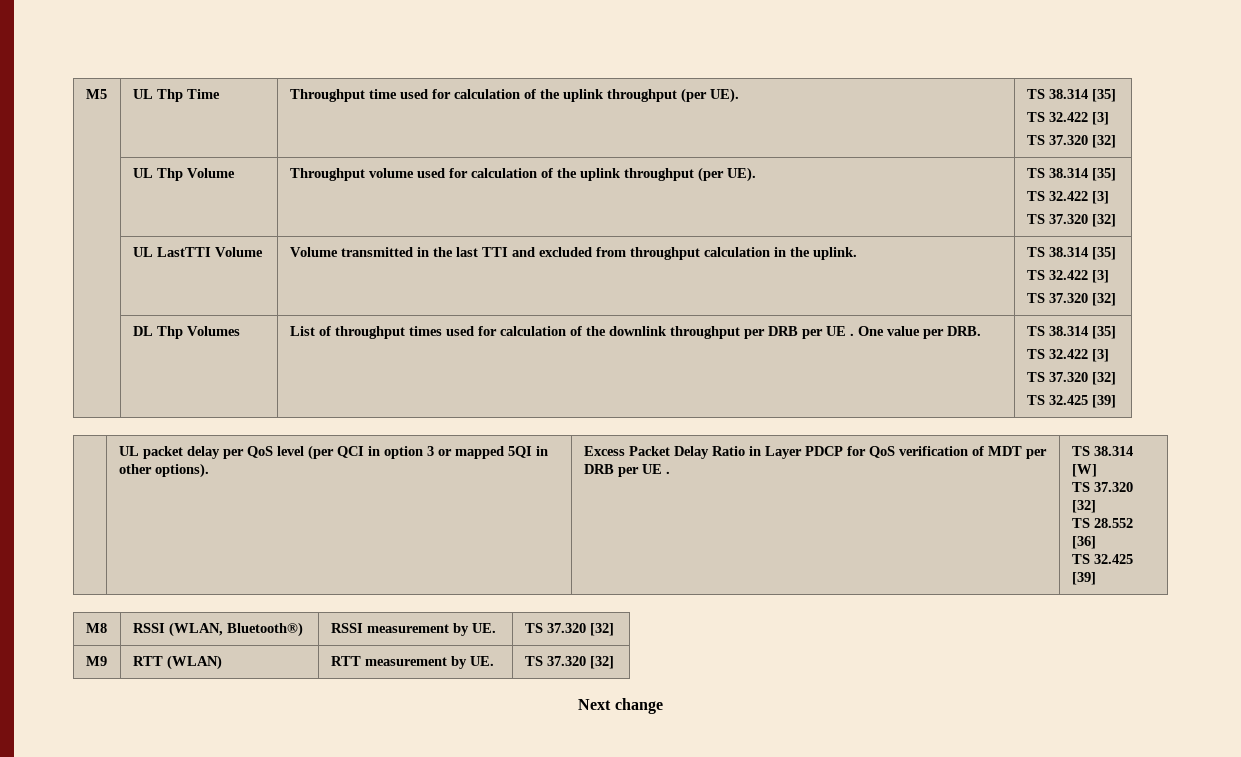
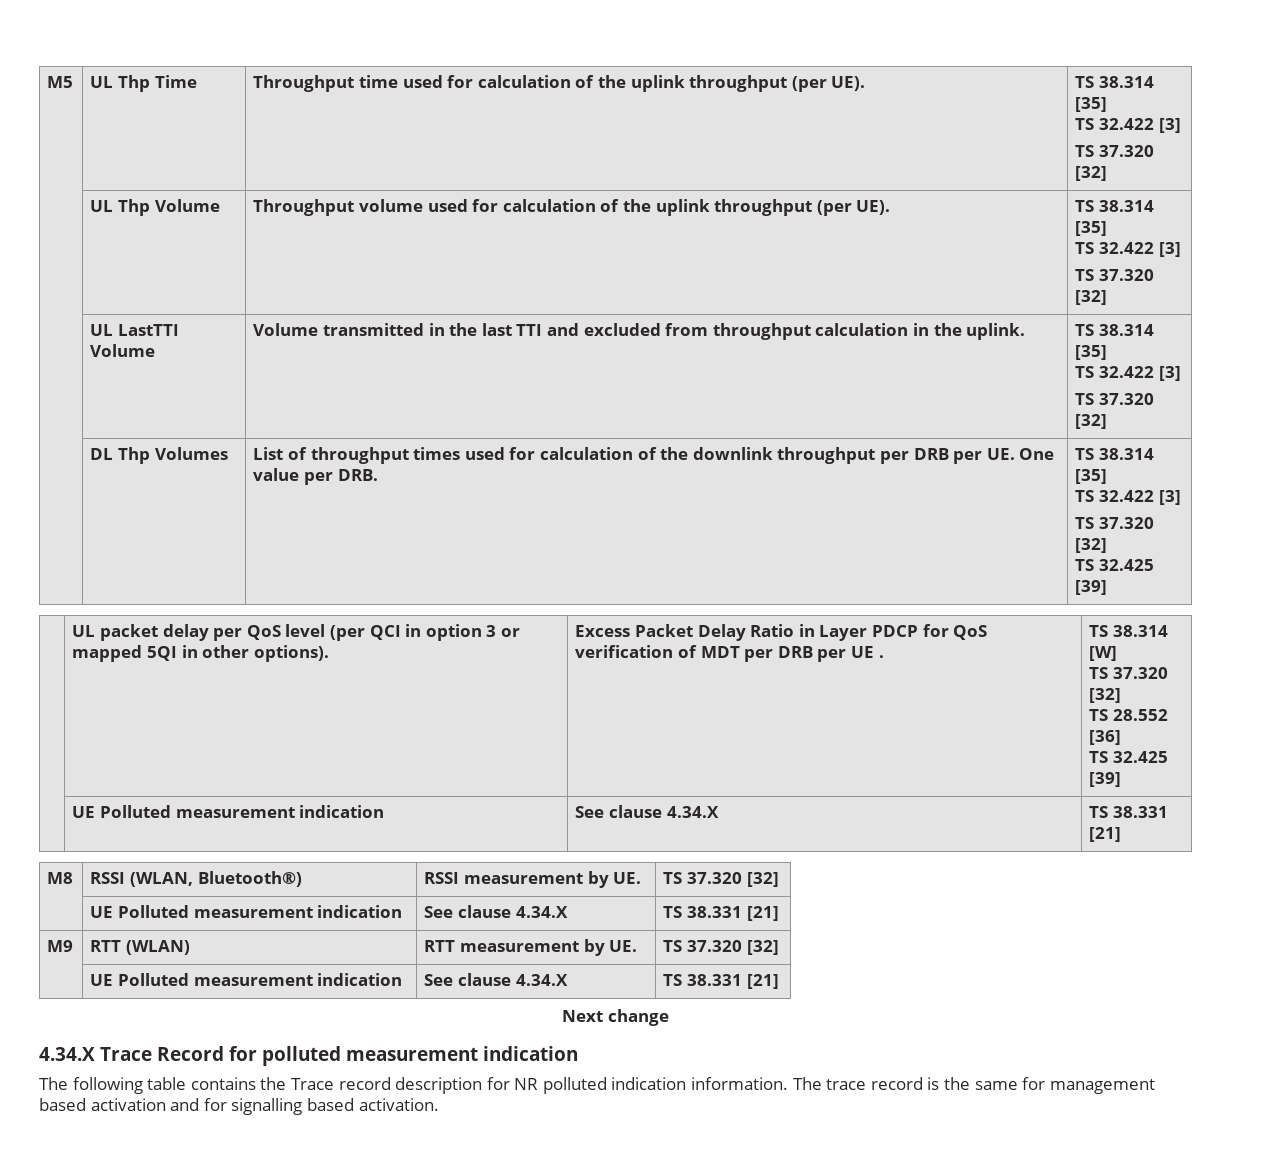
[825,326,854,336] UE . -> [986,448,1015,460] UE.
(1096, 578) none -> [72,805,385,818] [575,805,719,818] [1089,806,1169,818] [1089,827,1122,842] // | UE Polluted measurement indication | See clause 4.34.X | TS 38.331 [21]
(614, 629) none -> [90,905,403,918] [424,905,568,918] [663,906,779,921] // | UE Polluted measurement indication | See clause 4.34.X | TS 38.331 [21]
[578,698,663,714] // Next change -> [90,973,403,986] [424,973,568,986] [663,974,779,989] [562,1009,669,1026] [39,1046,578,1066] [39,1077,1155,1094] [39,1098,439,1115] // | UE Polluted measurement indication | See clause 4.34.X | TS 38.331 [21] // Next change // 4.34.X Trace Record for polluted measurement indication // The following table contains the Trace record description for NR polluted indication information. The trace record is the same for management based activation and for signalling based activation.

